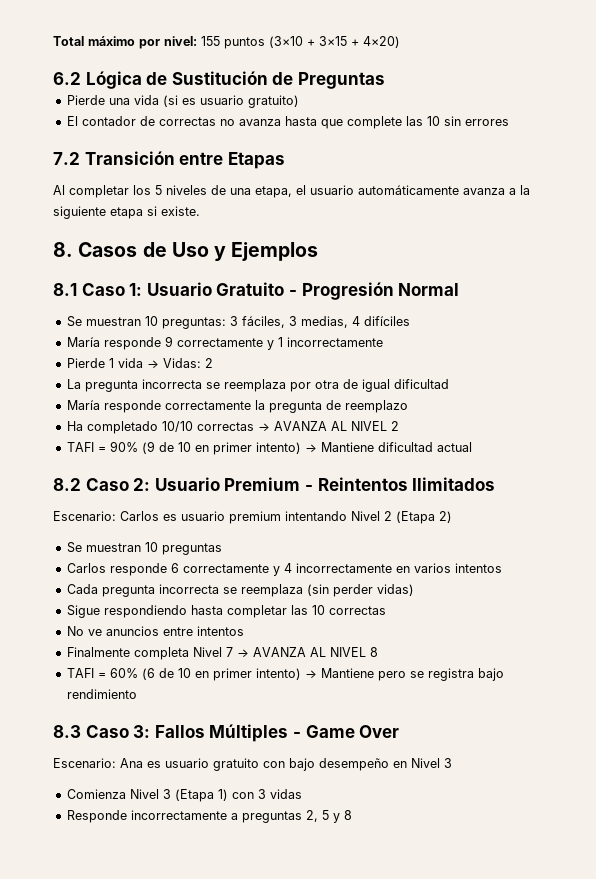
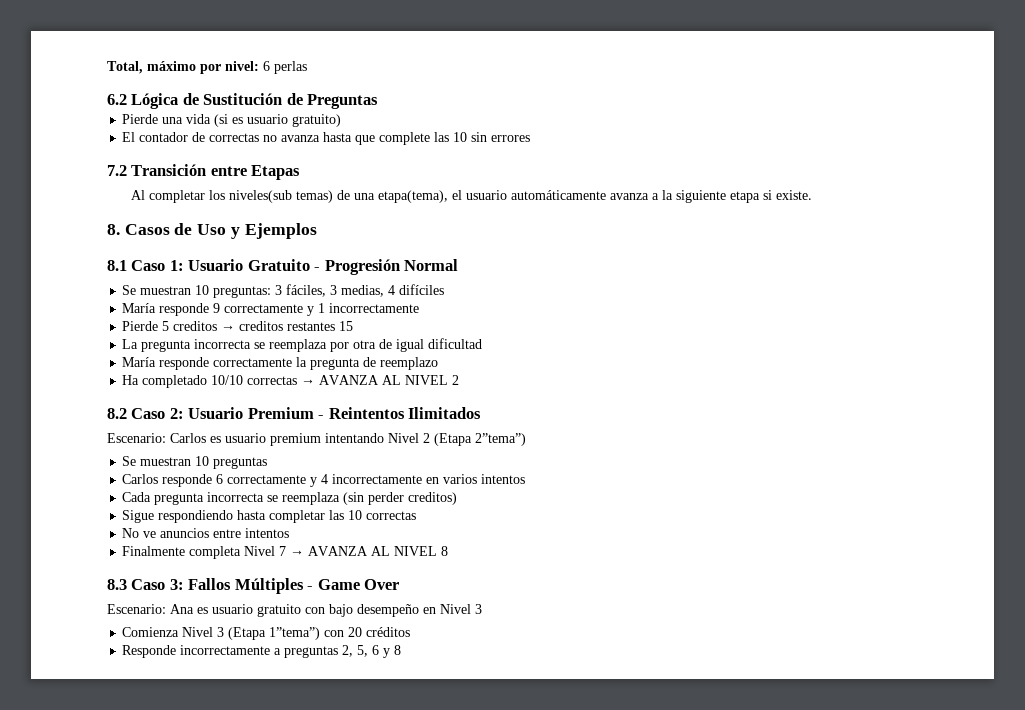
[53,36,84,46] Total -> [107,61,143,74] Total,
[201,36,400,49] 155 puntos (3×10 + 3×15 + 4×20) -> [263,61,307,74] 6 perlas
[155,185,207,195] 5 niveles -> [228,190,333,203] niveles(sub temas)
[255,186,292,198] etapa, -> [377,190,448,203] etapa(tema),
[108,358,213,368] 1 vida → Vidas: 2 -> [162,321,354,331] 5 creditos → creditos restantes 15
[66,441,472,455] // TAFI = 90% (9 de 10 en primer intento) → Mantiene dificultad actual -> (460, 380) none
[439,511,452,523] 2) -> [475,433,526,446] 2”tema”)
[376,584,414,596] vidas) -> [408,492,458,505] creditos)
[66,668,504,681] [66,689,137,699] // TAFI = 60% (6 de 10 en primer intento) → Mantiene pero se registra bajo rendimiento -> (449, 551) none
[217,789,302,801] 1) con 3 vidas -> [269,627,411,640] 1”tema”) con 20 créditos
[321,810,329,820] 5 -> [357,645,380,657] 5, 6

